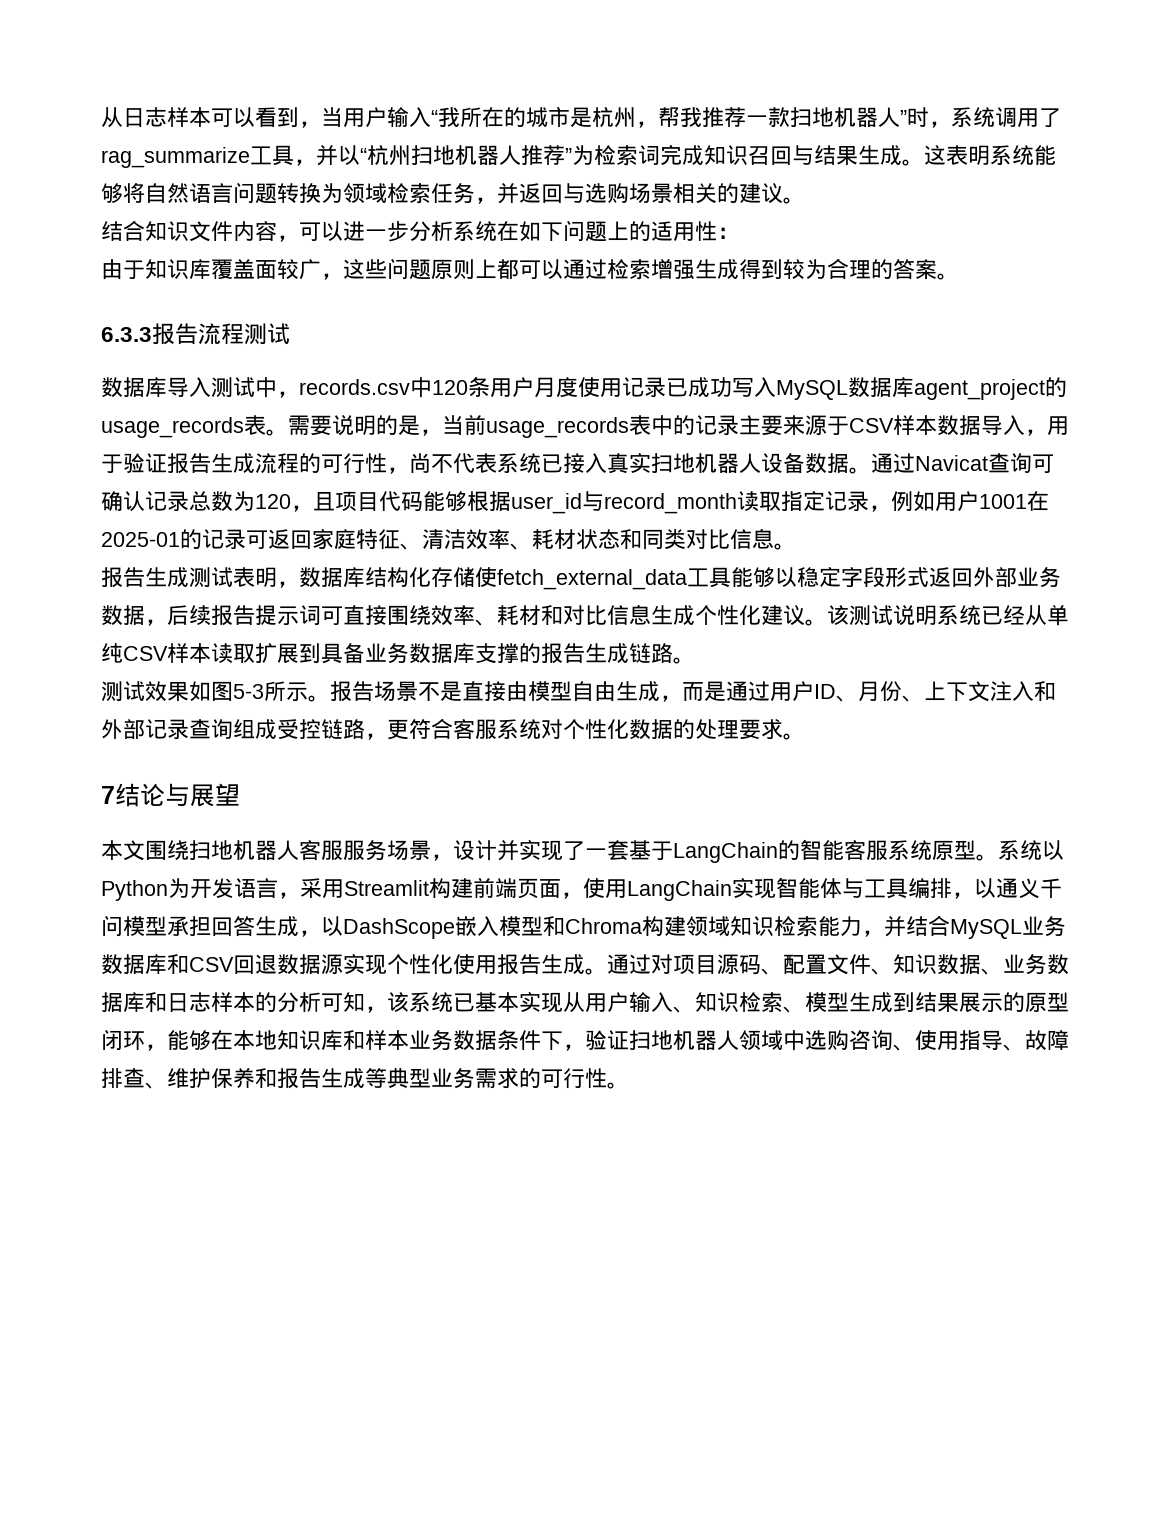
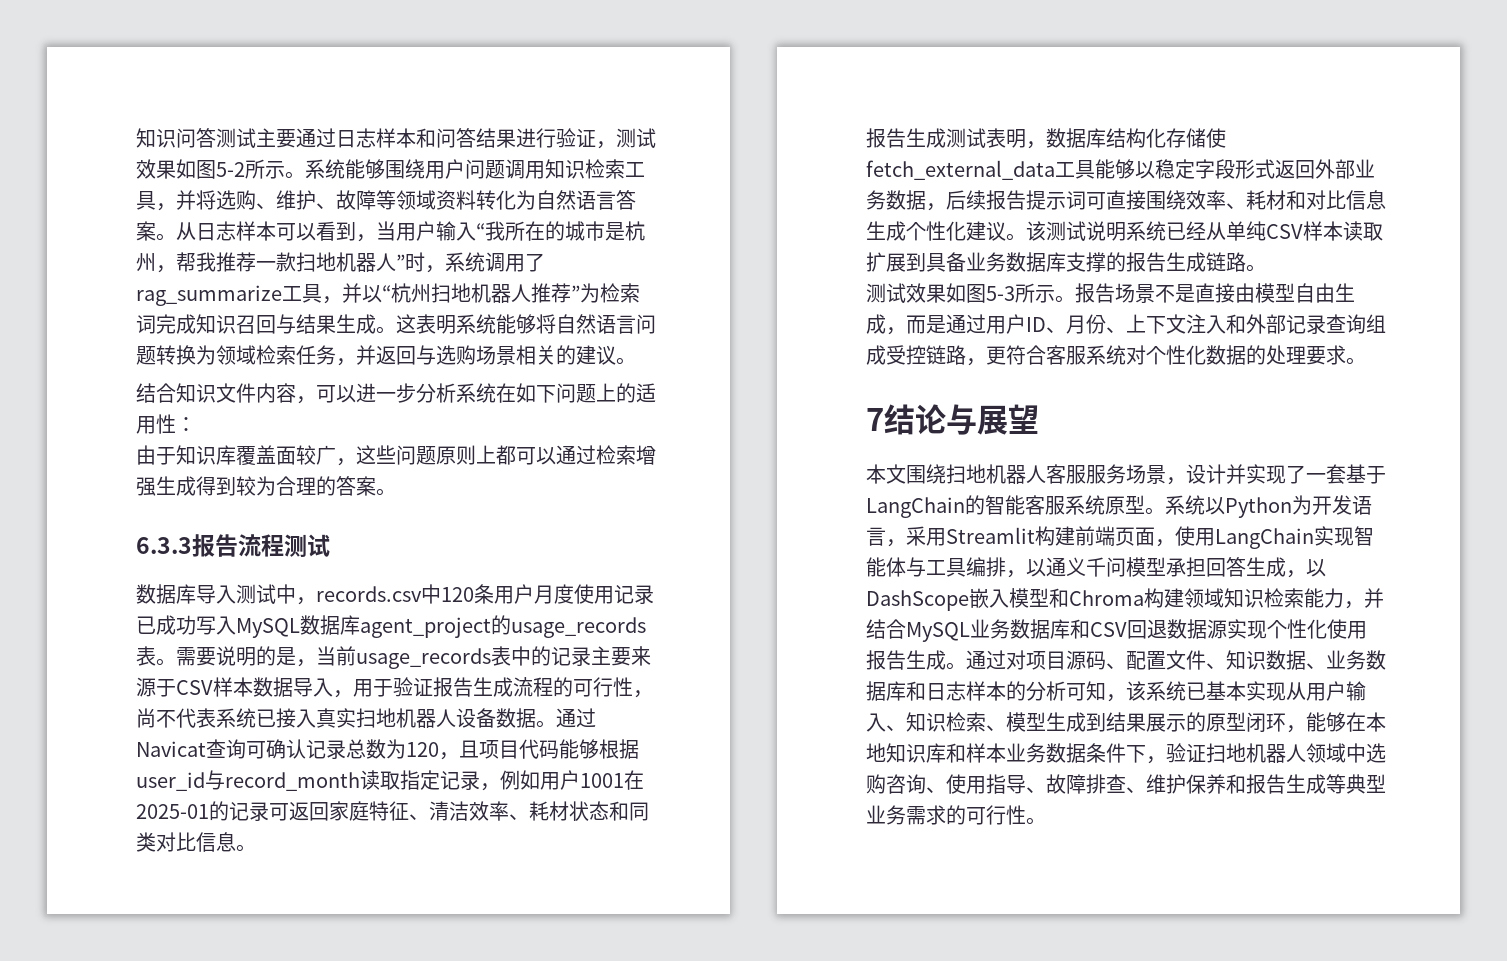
(101, 117) none -> [136,128,656,149] [136,159,645,179] [136,190,636,211] [136,221,176,241] 知识问答测试主要通过日志样本和问答结果进行验证，测试效果如图5-2所示。系统能够围绕用户问题调用知识检索工具，并将选购、维护、故障等领域资料转化为自然语言答案。

